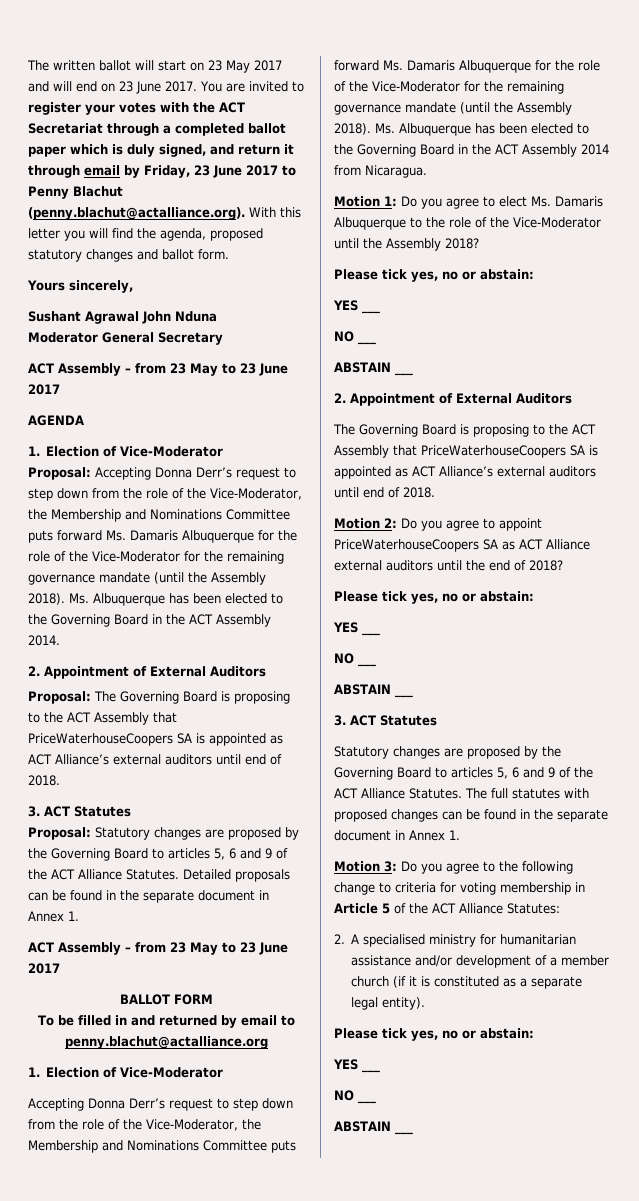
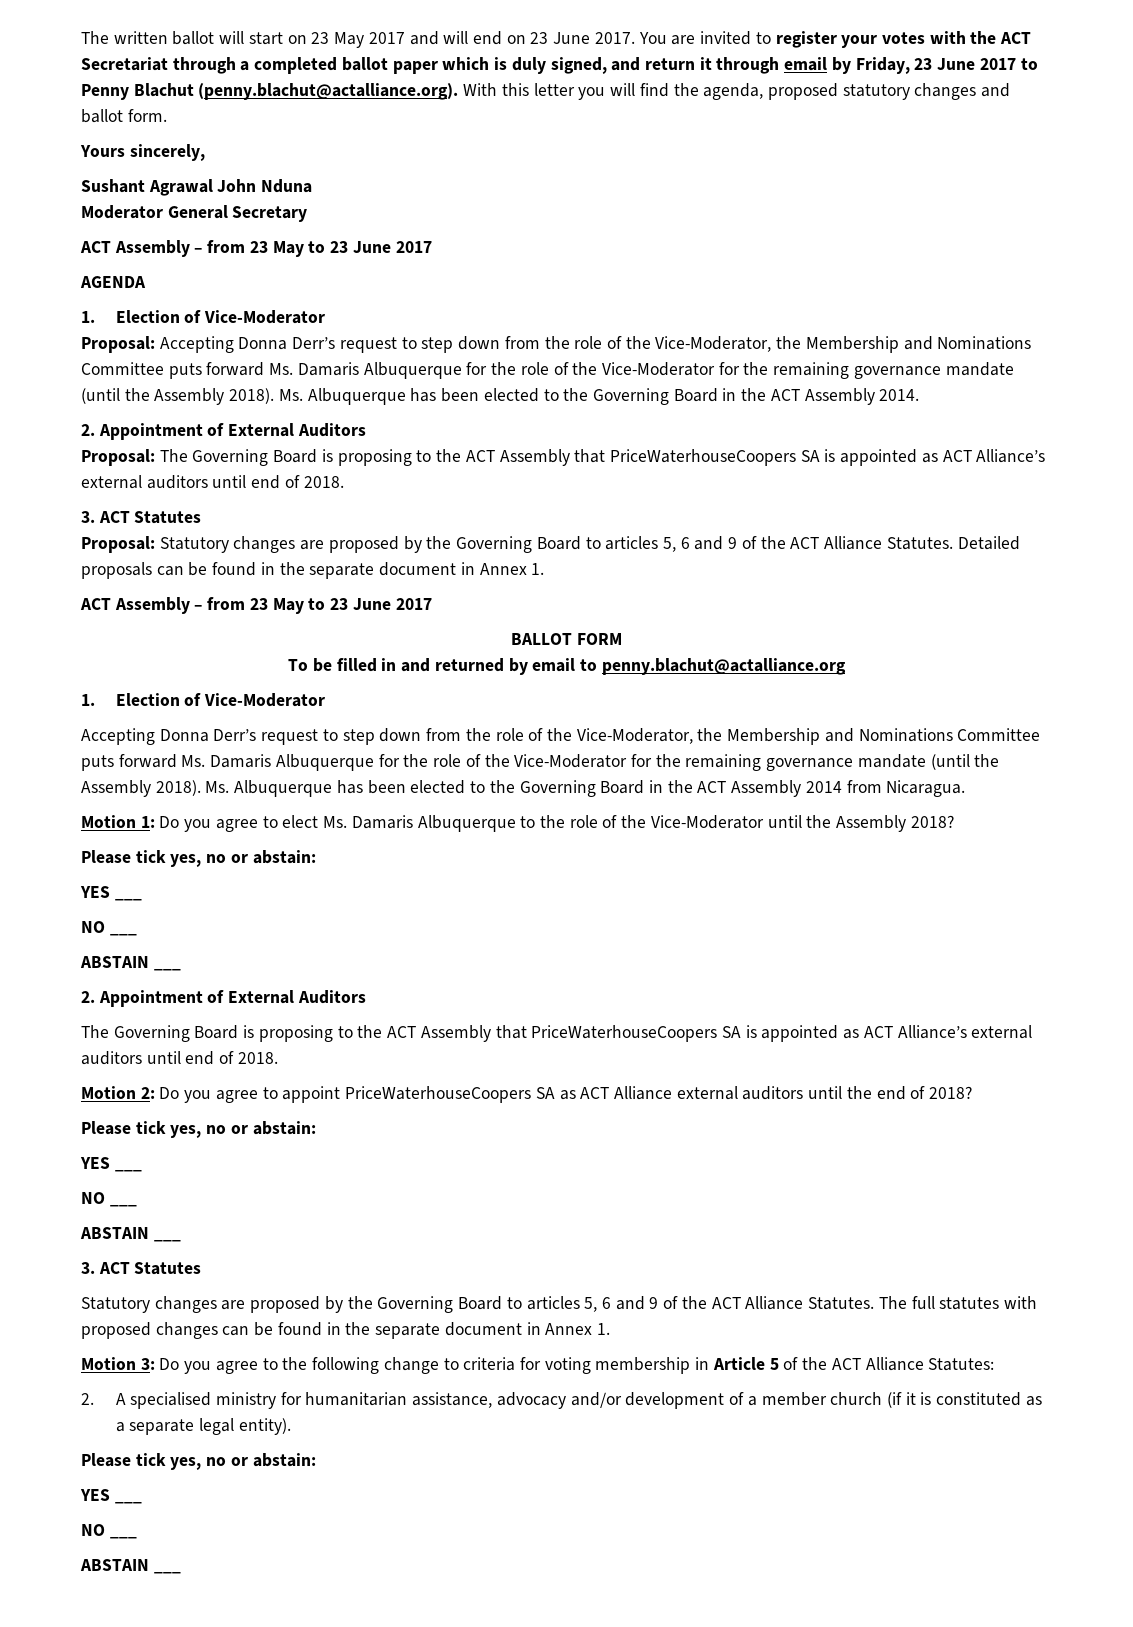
[351,955,412,966] assistance -> [412,1392,566,1409] assistance, advocacy

